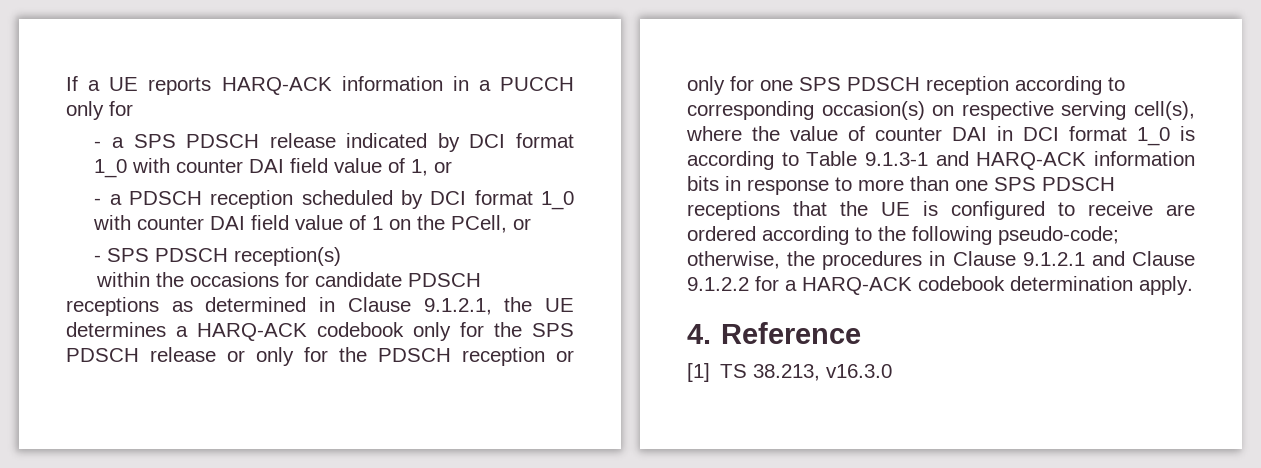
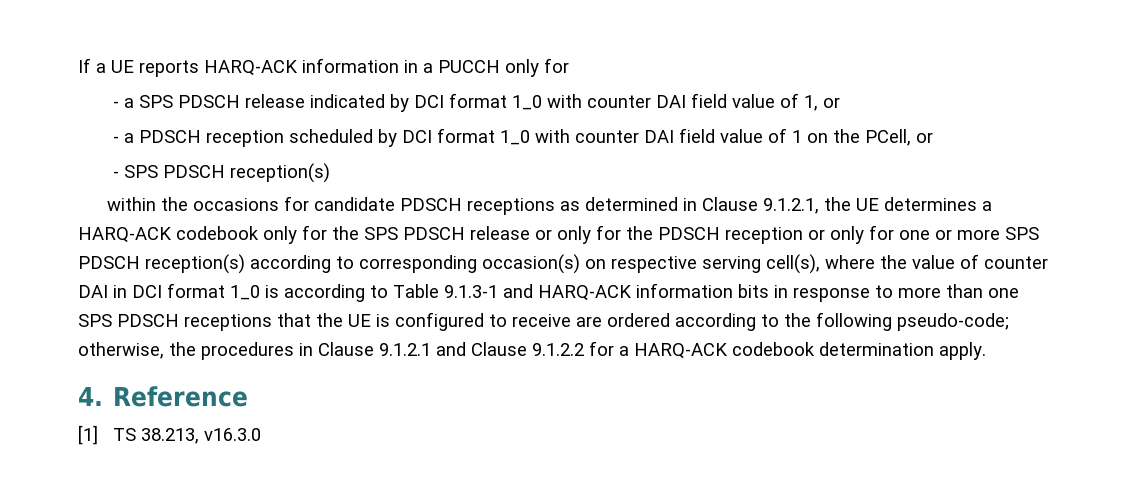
[799,76,1009,95] SPS PDSCH reception -> [935,227,1039,240] [78,254,245,274] or more SPS PDSCH reception(s)

